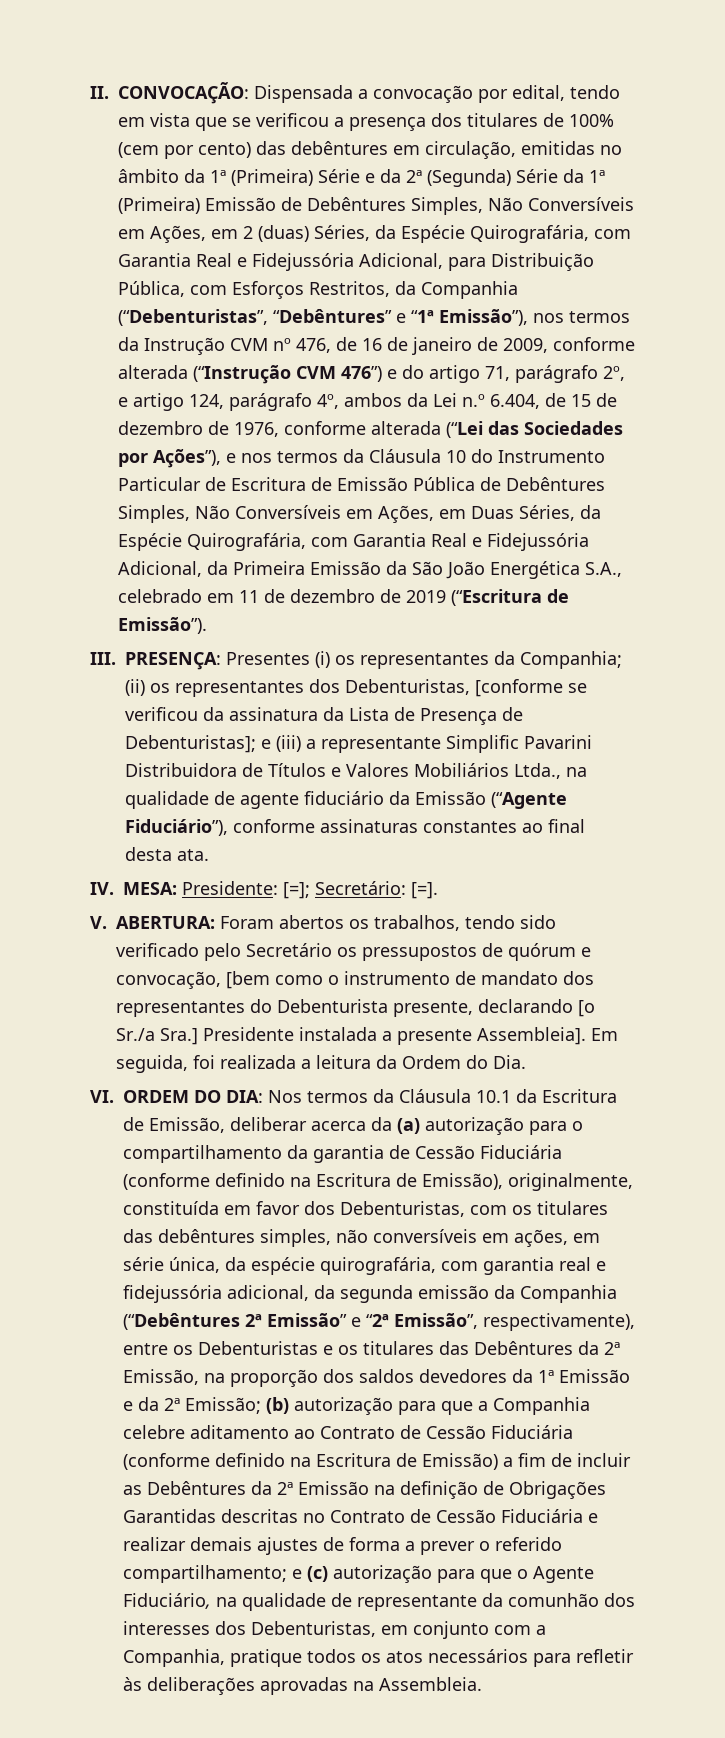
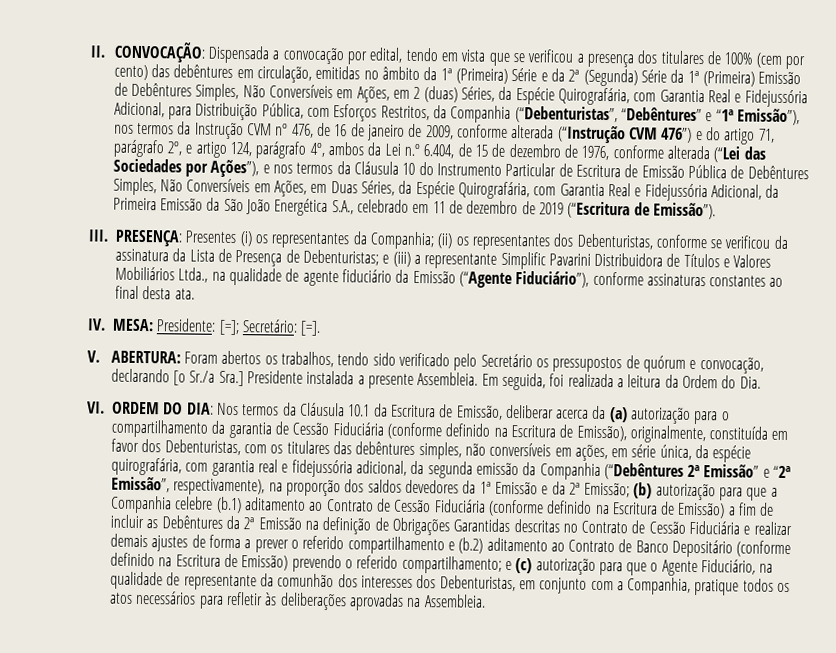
[475,679,563,697] [conforme -> [655,234,708,249] conforme
[125,735,256,753] Debenturistas]; -> [302,249,379,266] Debenturistas;
[226,971,594,989] [116,999,473,1017] [bem como o instrumento de mandato dos representantes do Debenturista presente, -> (764, 365) none
[477,1027,586,1045] Assembleia]. -> [417,371,479,386] Assembleia.
[123,1341,620,1355] [123,1369,199,1385] entre os Debenturistas e os titulares das Debêntures da 2ª Emissão, -> (266, 487) none
(185, 1432) none -> [215,496,242,514] (b.1)
(562, 1544) none -> [347,536,792,558] [110,552,399,573] compartilhamento e (b.2) aditamento ao Contrato de Banco Depositário (conforme definido na Escritura de Emissão) prevendo o referido

